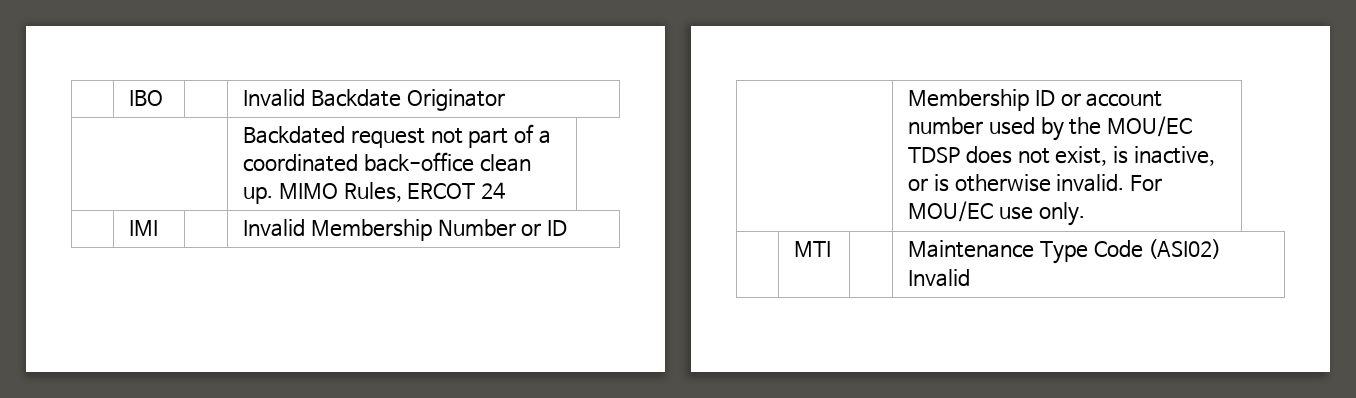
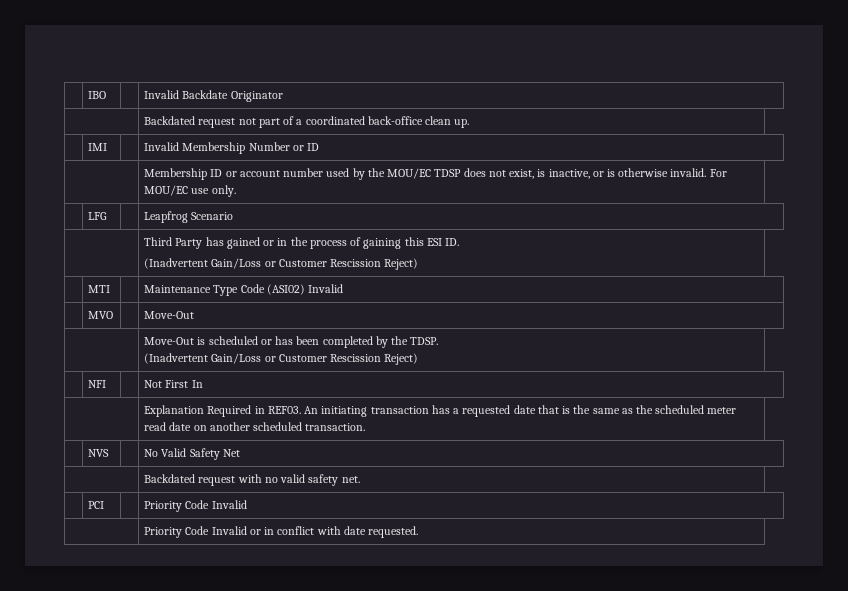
[278,182,505,202] MIMO Rules, ERCOT 24 -> (470, 123) none
(1085, 214) none -> [88,212,108,220] [144,211,234,223] [144,237,460,249] [144,258,419,270] // | LFG | | Leapfrog Scenario // | Third Party has gained or in the process of gaining this ESI ID. // (Inadvertent Gain/Loss or Customer Rescission Reject)
(971, 278) none -> [88,311,114,319] [144,311,195,319] [144,336,439,348] [144,353,419,365] [88,380,107,388] [144,380,203,388] [144,405,737,417] [144,422,366,431] [88,449,110,457] [144,448,240,460] [144,474,360,486] [88,501,105,509] [144,500,247,512] [144,526,419,538] // | MVO | | Move-Out // | Move-Out is scheduled or has been completed by the TDSP. // (Inadvertent Gain/Loss or Customer Rescission Reject) // | NFI | | Not First In // | Explanation Required in REF03. An initiating transaction has a requested date that is the same as the scheduled meter read date on another scheduled transaction. // | NVS | | No Valid Safety Net // | Backdated request with no valid safety net. // | PCI | | Priority Code Invalid // | Priority Code Invalid or in conflict with date requested.

